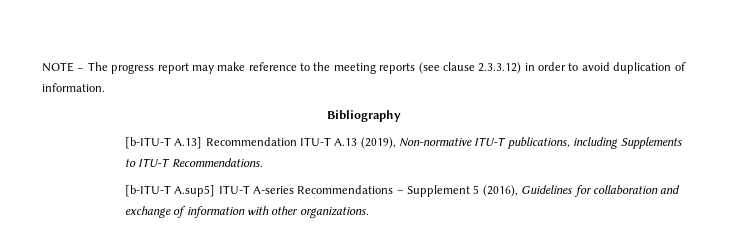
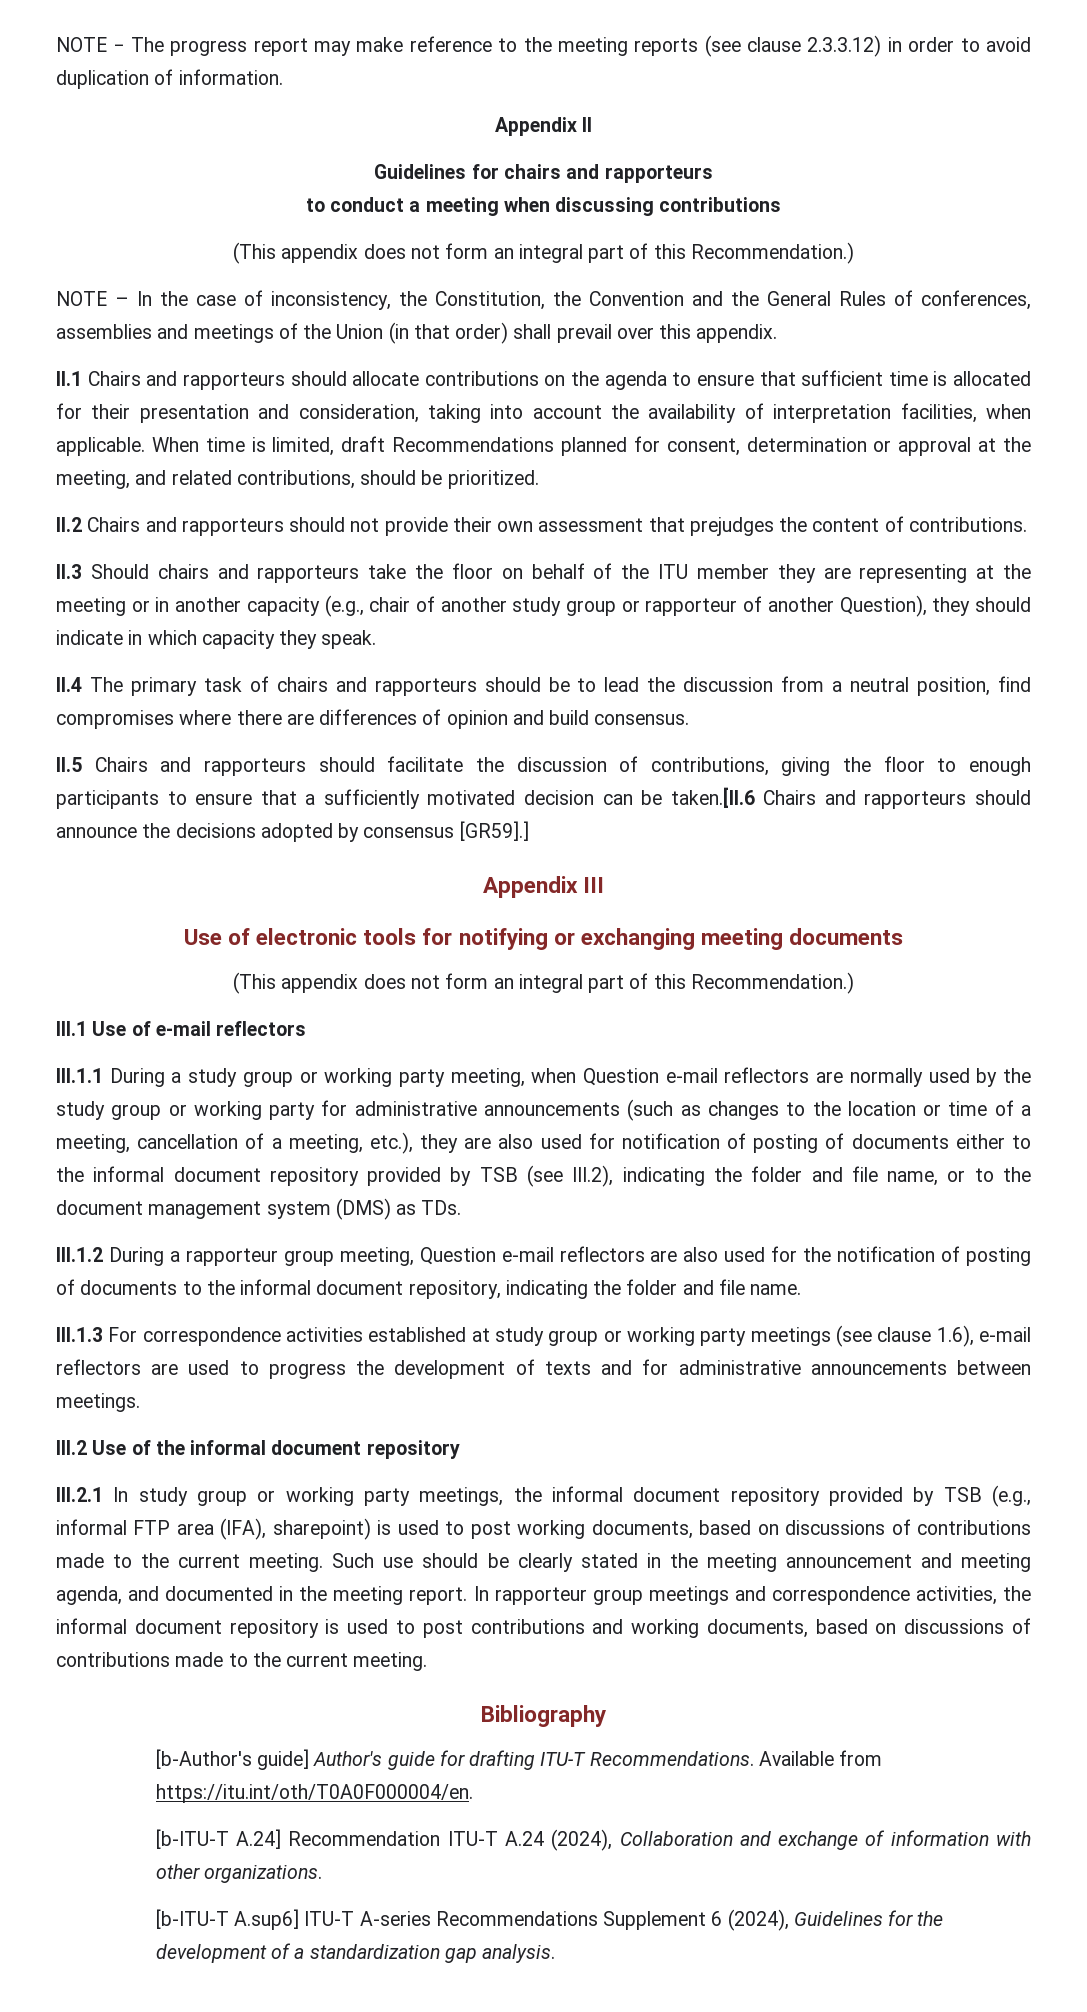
[326,110,401,122] [124,137,203,149] Bibliography // [b-ITU-T A.13] -> [494,117,593,136] [374,164,713,183] [305,197,782,216] [233,242,854,264] [56,290,1031,310] [56,322,778,344] [56,370,1031,390] [56,403,1031,423] [56,436,1032,456] [56,470,539,489] [56,516,1027,536] [56,563,1032,583] [56,595,1032,617] [56,630,377,649] [56,676,1032,696] [56,709,690,729] [56,756,1031,776] [56,787,1031,809] [56,821,529,842] [482,876,605,898] [184,928,903,950] [233,972,854,994] [56,1021,307,1036] [56,1067,1032,1087] [56,1099,1031,1121] [56,1132,1031,1154] [56,1165,1031,1187] [56,1198,462,1220] [56,1246,1031,1266] [56,1279,802,1299] [56,1325,1032,1347] [56,1359,1032,1379] [56,1393,140,1412] [56,1440,460,1459] [56,1485,1032,1507] [56,1518,1031,1540] [56,1553,1031,1572] [56,1586,1031,1605] [56,1618,1032,1638] [56,1652,428,1671] [481,1705,606,1727] [155,1749,883,1770] [155,1784,473,1803] [155,1829,282,1849] Appendix II // Guidelines for chairs and rapporteurs // to conduct a meeting when discussing contributions // (This appendix does not form an integral part of this Recommendation.) // NOTE – In the case of inconsistency, the Constitution, the Convention and the General Rules of conferences, assemblies and meetings of the Union (in that order) shall prevail over this appendix. // II.1 Chairs and rapporteurs should allocate contributions on the agenda to ensure that sufficient time is allocated for their presentation and consideration, taking into account the availability of interpretation facilities, when applicable. When time is limited, draft Recommendations planned for consent, determination or approval at the meeting, and related contributions, should be prioritized. // II.2 Chairs and rapporteurs should not provide their own assessment that prejudges the content of contributions. // II.3 Should chairs and rapporteurs take the floor on behalf of the ITU member they are representing at the meeting or in another capacity (e.g., chair of another study group or rapporteur of another Question), they should indicate in which capacity they speak. // II.4 The primary task of chairs and rapporteurs should be to lead the discussion from a neutral position, find compromises where there are differences of opinion and build consensus. // II.5 Chairs and rapporteurs should facilitate the discussion of contributions, giving the floor to enough participants to ensure that a sufficiently motivated decision can be taken.[II.6 Chairs and rapporteurs should announce the decisions adopted by consensus [GR59].] // Appendix III // Use of electronic tools for notifying or exchanging meeting documents // (This appendix does not form an integral part of this Recommendation.) // III.1 Use of e-mail reflectors // III.1.1 During a study group or working party meeting, when Question e-mail reflectors are normally used by the study group or working party for administrative announcements (such as changes to the location or time of a meeting, cancellation of a meeting, etc.), they are also used for notification of posting of documents either to the informal document repository provided by TSB (see III.2), indicating the folder and file name, or to the document management system (DMS) as TDs. // III.1.2 During a rapporteur group meeting, Question e-mail reflectors are also used for the notification of posting of documents to the informal document repository, indicating the folder and file name. // III.1.3 For correspondence activities established at study group or working party meetings (see clause 1.6), e-mail reflectors are used to progress the development of texts and for administrative announcements between meetings. // III.2 Use of the informal document repository // III.2.1 In study group or working party meetings, the informal document repository provided by TSB (e.g., informal FTP area (IFA), sharepoint) is used to post working documents, based on discussions of contributions made to the current meeting. Such use should be clearly stated in the meeting announcement and meeting agenda, and documented in the meeting report. In rapporteur group meetings and correspondence activities, the informal document repository is used to post contributions and working documents, based on discussions of contributions made to the current meeting. // Bibliography // [b-Author's guide] Author's guide for drafting ITU-T Recommendations. Available from https://itu.int/oth/T0A0F000004/en. // [b-ITU-T A.24]
[334,137,682,149] [124,158,263,167] [124,185,658,197] A.13 (2019), Non-normative ITU-T publications, including Supplements to ITU-T Recommendations. // [b-ITU-T A.sup5] ITU-T A-series Recommendations – Supplement 5 (2016), Guidelines for collaboration -> [504,1829,733,1851] A.24 (2024), Collaboration
(369, 212) none -> [155,1909,944,1931] [155,1943,556,1963] // [b-ITU-T A.sup6] ITU-T A-series Recommendations Supplement 6 (2024), Guidelines for the development of a standardization gap analysis.

